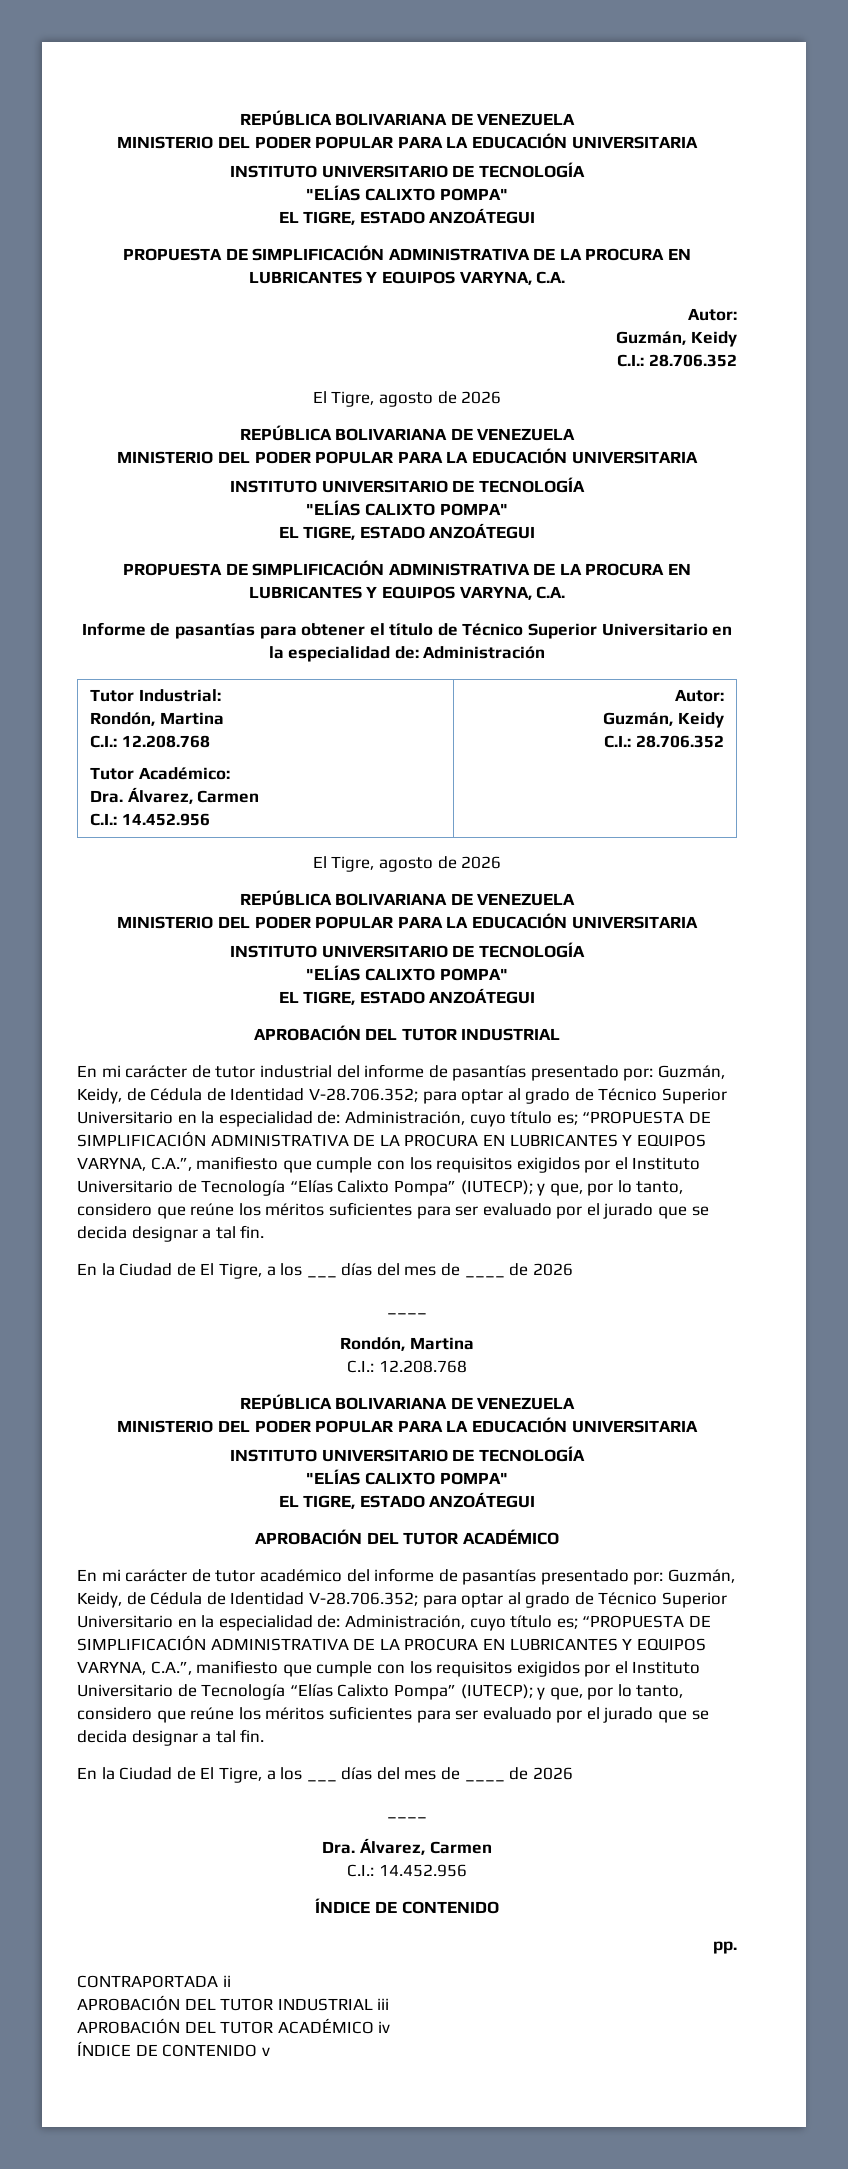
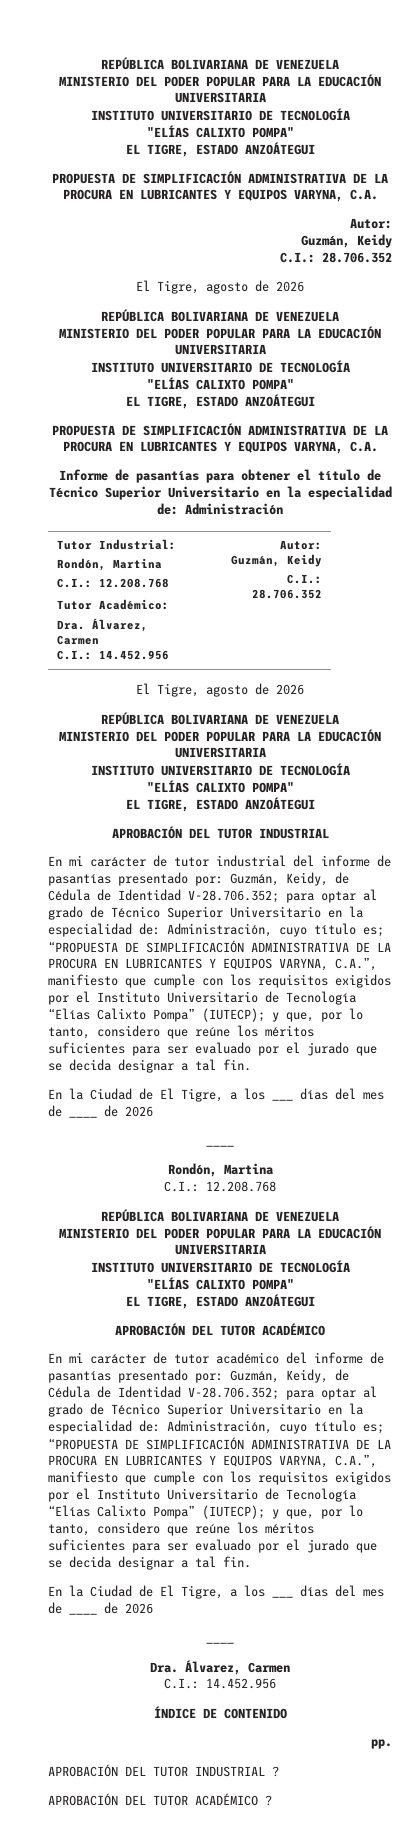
[77,1975,231,1988] [77,1995,390,2011] [77,2018,391,2034] [77,2041,270,2057] // CONTRAPORTADA ii // APROBACIÓN DEL TUTOR INDUSTRIAL iii // APROBACIÓN DEL TUTOR ACADÉMICO iv // ÍNDICE DE CONTENIDO v -> [48,1764,279,1777] [48,1793,272,1806] // APROBACIÓN DEL TUTOR INDUSTRIAL ? // APROBACIÓN DEL TUTOR ACADÉMICO ?

